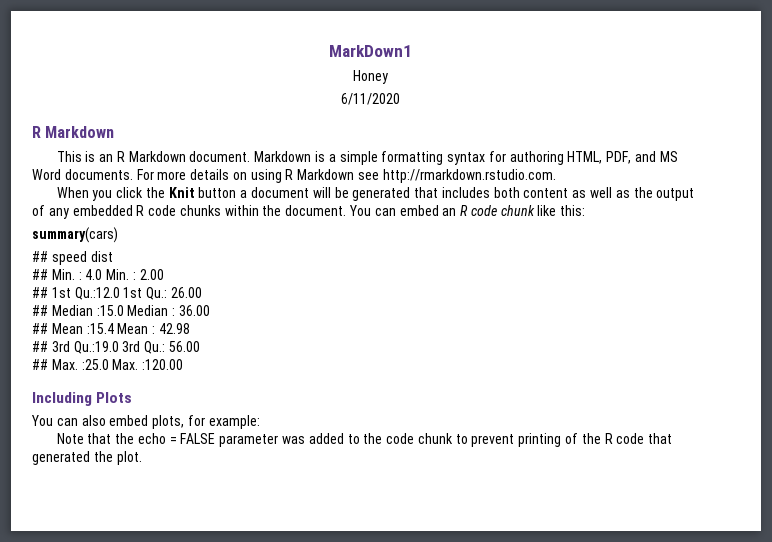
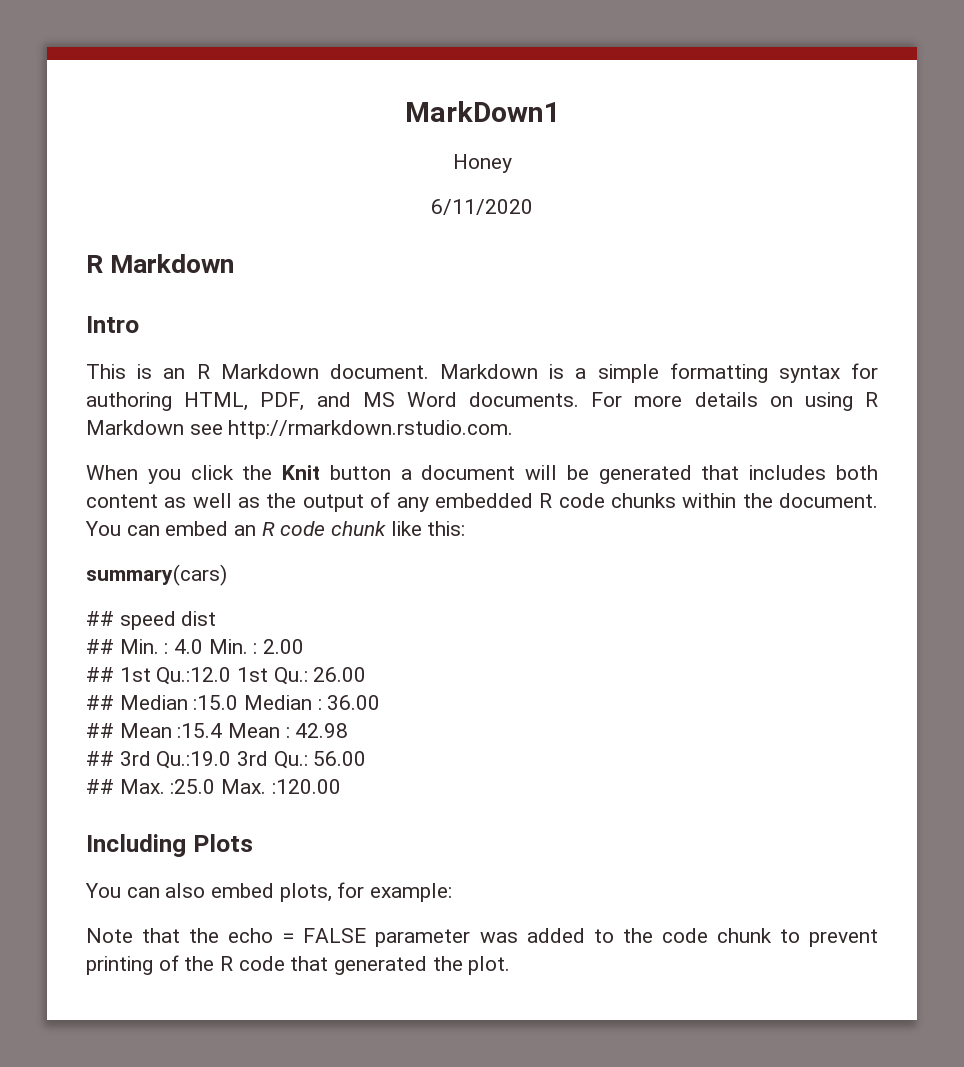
(115, 132) none -> [86,316,139,333] // Intro

